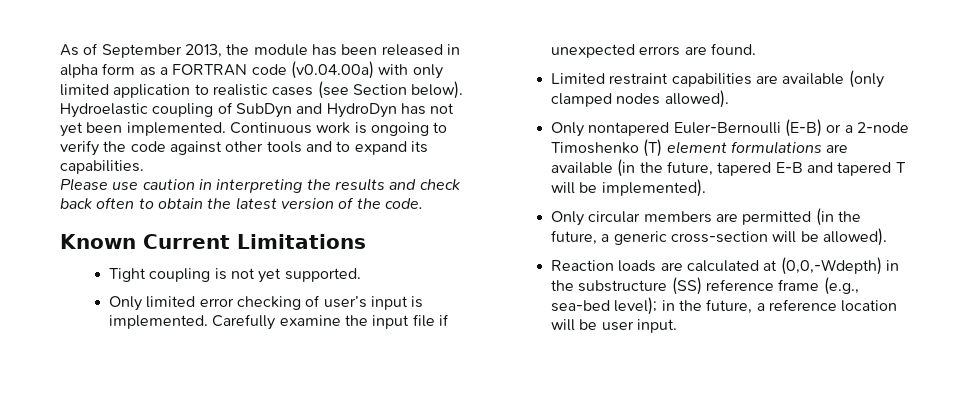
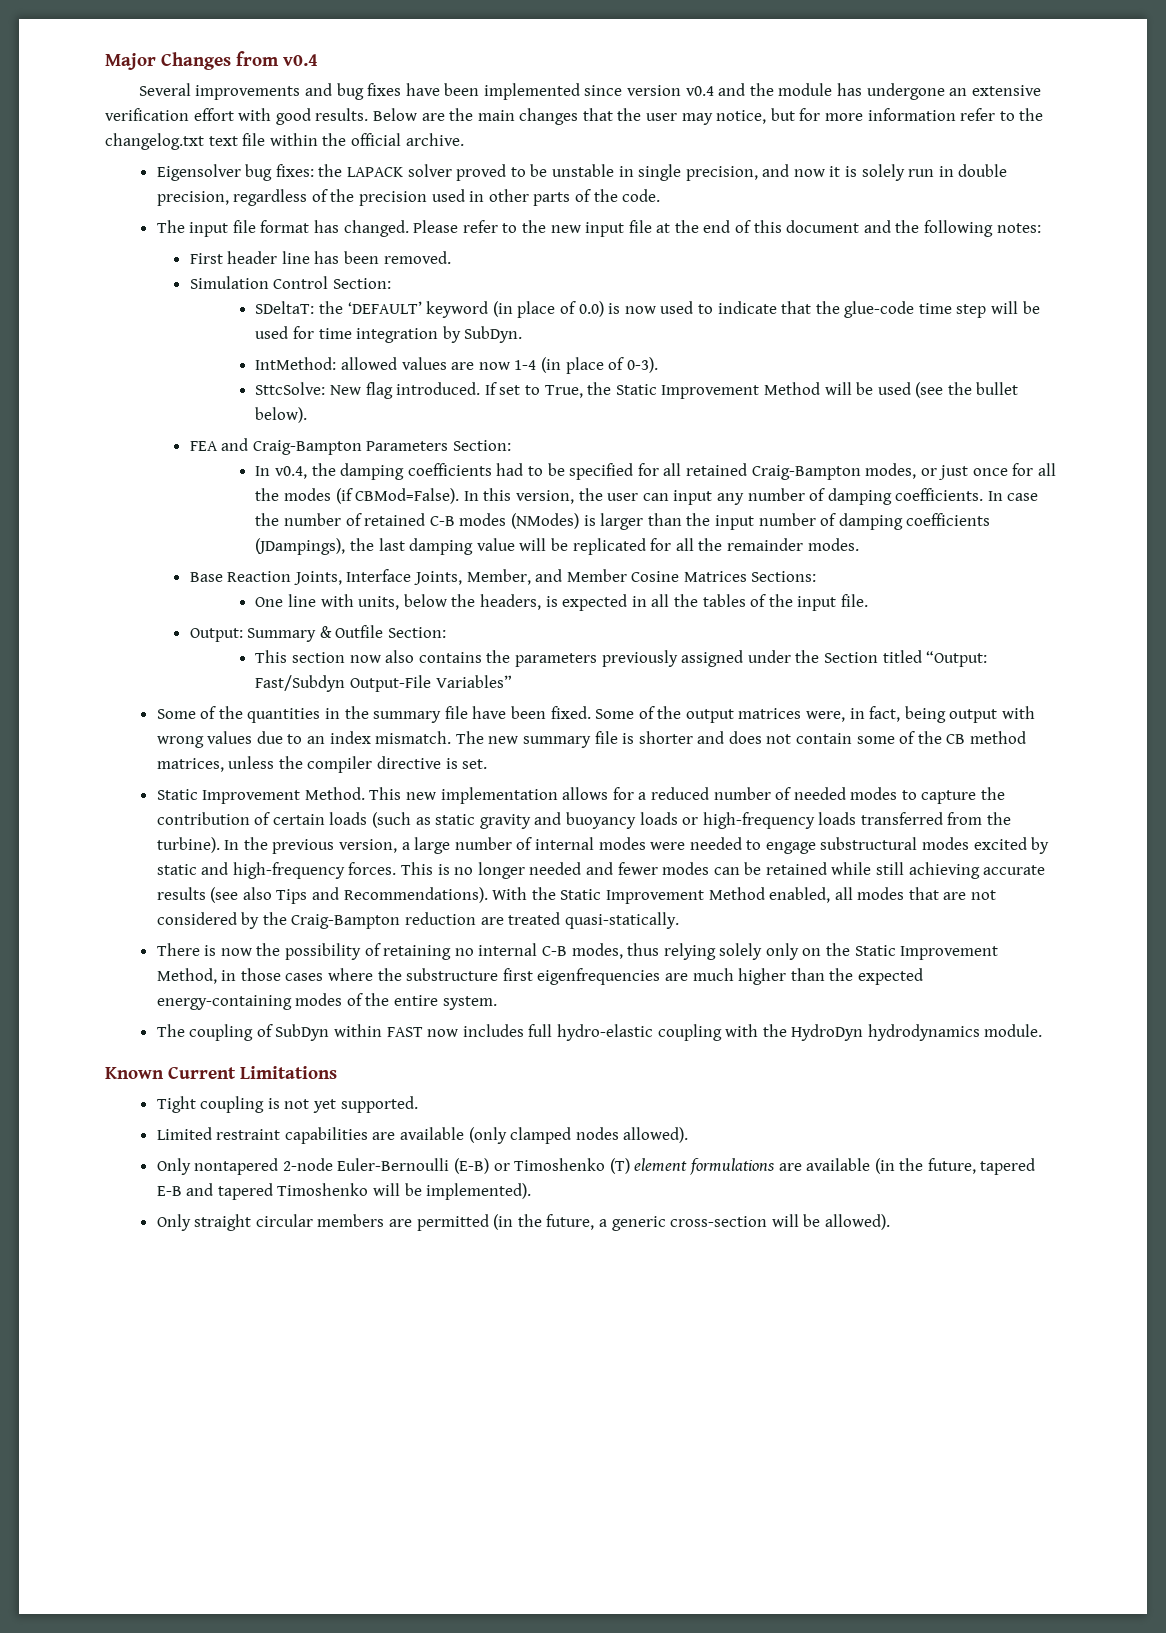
[60,43,460,58] [60,61,443,79] [60,81,464,99] [60,102,455,118] [60,122,448,137] [60,140,428,156] [60,160,144,174] [60,178,460,193] [60,197,423,210] As of September 2013, the module has been released in alpha form as a FORTRAN code (v0.04.00a) with only limited application to realistic cases (see Section below). Hydroelastic coupling of SubDyn and HydroDyn has not yet been implemented. Continuous work is ongoing to verify the code against other tools and to expand its capabilities. // Please use caution in interpreting the results and check back often to obtain the latest version of the code. -> [105,51,318,70] [138,83,1041,100] [105,108,1044,125] [105,133,464,150] [156,164,1008,181] [156,189,661,206] [156,220,1041,237] [189,251,451,264] [189,276,391,289] [255,301,1040,318] [255,326,523,343] [255,357,658,374] [255,382,1019,399] [255,407,308,423] [189,438,511,455] [255,463,1057,480] [255,488,1039,505] [255,513,991,530] [255,538,859,555] [189,569,817,585] [255,594,868,611] [189,625,446,642] [255,650,988,667] [255,675,512,692] [156,706,1036,723] [156,731,1027,748] [156,756,488,773] [156,787,1006,804] [156,812,1012,829] [156,837,1050,854] [156,862,1046,879] [156,887,997,904] [156,912,679,929] [156,943,999,960] [156,968,923,985] [156,993,497,1010] [156,1024,1043,1041] Major Changes from v0.4 // Several improvements and bug fixes have been implemented since version v0.4 and the module has undergone an extensive verification effort with good results. Below are the main changes that the user may notice, but for more information refer to the changelog.txt text file within the official archive. // Eigensolver bug fixes: the LAPACK solver proved to be unstable in single precision, and now it is solely run in double precision, regardless of the precision used in other parts of the code. // The input file format has changed. Please refer to the new input file at the end of this document and the following notes: // First header line has been removed. // Simulation Control Section: // SDeltaT: the ‘DEFAULT’ keyword (in place of 0.0) is now used to indicate that the glue-code time step will be used for time integration by SubDyn. // IntMethod: allowed values are now 1-4 (in place of 0-3). // SttcSolve: New flag introduced. If set to True, the Static Improvement Method will be used (see the bullet below). // FEA and Craig-Bampton Parameters Section: // In v0.4, the damping coefficients had to be specified for all retained Craig-Bampton modes, or just once for all the modes (if CBMod=False). In this version, the user can input any number of damping coefficients. In case the number of retained C-B modes (NModes) is larger than the input number of damping coefficients (JDampings), the last damping value will be replicated for all the remainder modes. // Base Reaction Joints, Interface Joints, Member, and Member Cosine Matrices Sections: // One line with units, below the headers, is expected in all the tables of the input file. // Output: Summary & Outfile Section: // This section now also contains the parameters previously assigned under the Section titled “Output: Fast/Subdyn Output-File Variables” // Some of the quantities in the summary file have been fixed. Some of the output matrices were, in fact, being output with wrong values due to an index mismatch. The new summary file is shorter and does not contain some of the CB method matrices, unless the compiler directive is set. // Static Improvement Method. This new implementation allows for a reduced number of needed modes to capture the contribution of certain loads (such as static gravity and buoyancy loads or high-frequency loads transferred from the turbine). In the previous version, a large number of internal modes were needed to engage substructural modes excited by static and high-frequency forces. This is no longer needed and fewer modes can be retained while still achieving accurate results (see also Tips and Recommendations). With the Static Improvement Method enabled, all modes that are not considered by the Craig-Bampton reduction are treated quasi-statically. // There is now the possibility of retaining no internal C-B modes, thus relying solely only on the Static Improvement Method, in those cases where the substructure first eigenfrequencies are much higher than the expected energy-containing modes of the entire system. // The coupling of SubDyn within FAST now includes full hydro-elastic coupling with the HydroDyn hydrodynamics module.
[109,295,424,311] [109,314,450,330] [551,43,757,58] // Only limited error checking of user’s input is implemented. Carefully examine the input file if unexpected errors are found. -> (418, 1104) none
(670, 129) none -> [282,1158,333,1171] 2-node
[844,122,910,133] a 2-node -> (510, 1167) none
[895,162,906,173] T -> [277,1183,369,1196] Timoshenko
(585, 218) none -> [194,1214,252,1231] straight
[551,257,900,275] [551,277,859,295] [551,297,898,315] [551,319,678,333] // Reaction loads are calculated at (0,0,-Wdepth) in the substructure (SS) reference frame (e.g., sea-bed level); in the future, a reference location will be user input. -> (890, 1222) none

